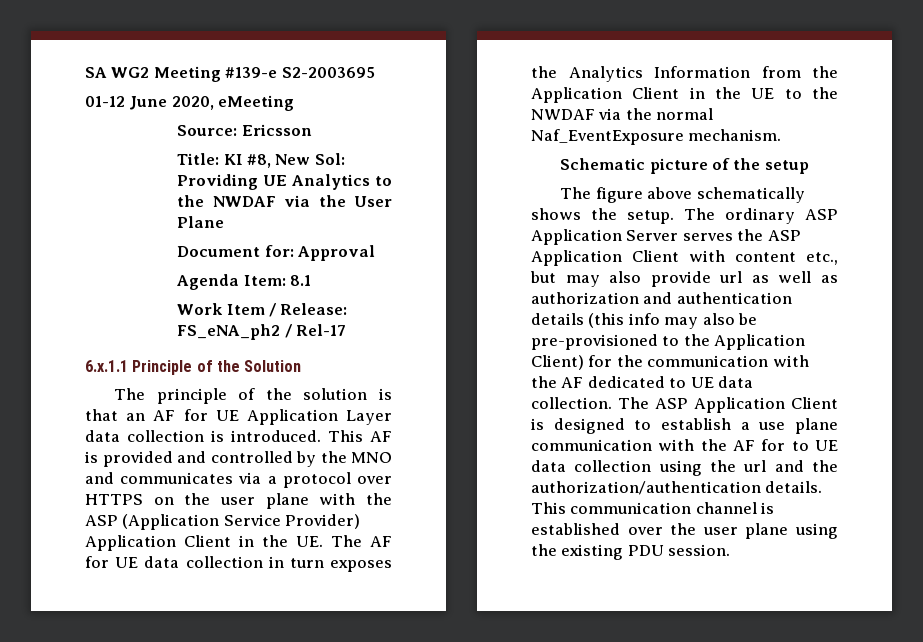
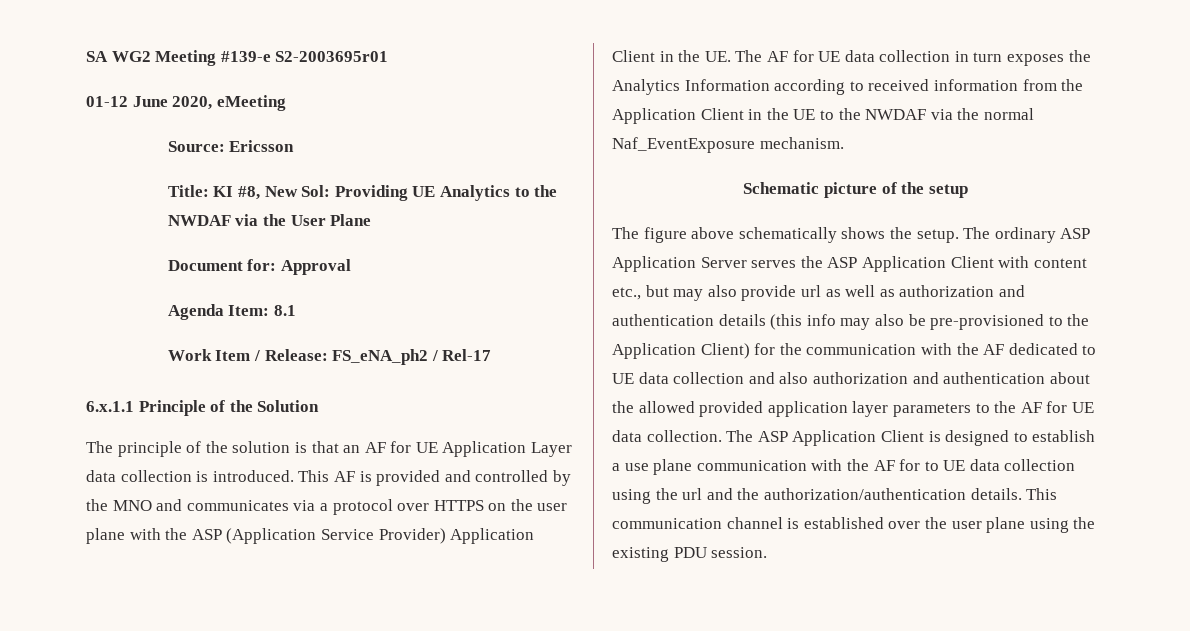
[281,67,375,78] S2-2003695 -> [275,51,389,62] S2-2003695r01
(750, 72) none -> [774,79,1018,95] according to received information
(754, 382) none -> [673,372,1090,384] [612,401,1094,417] [612,430,642,442] collection and also authorization and authentication about the allowed provided application layer parameters to the AF for UE data

